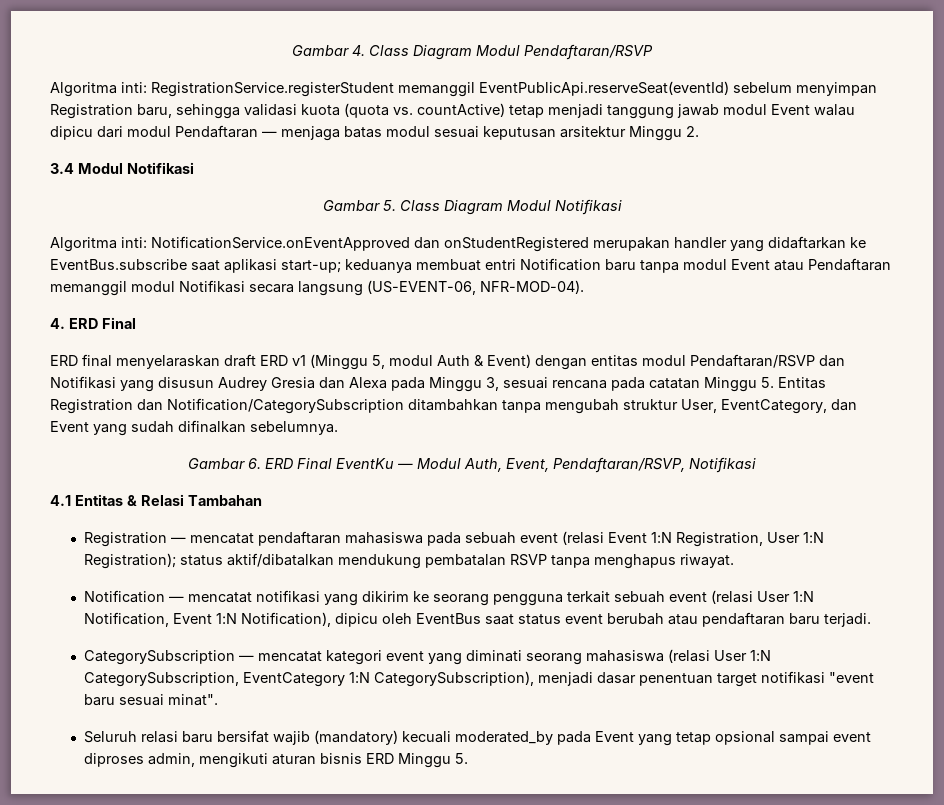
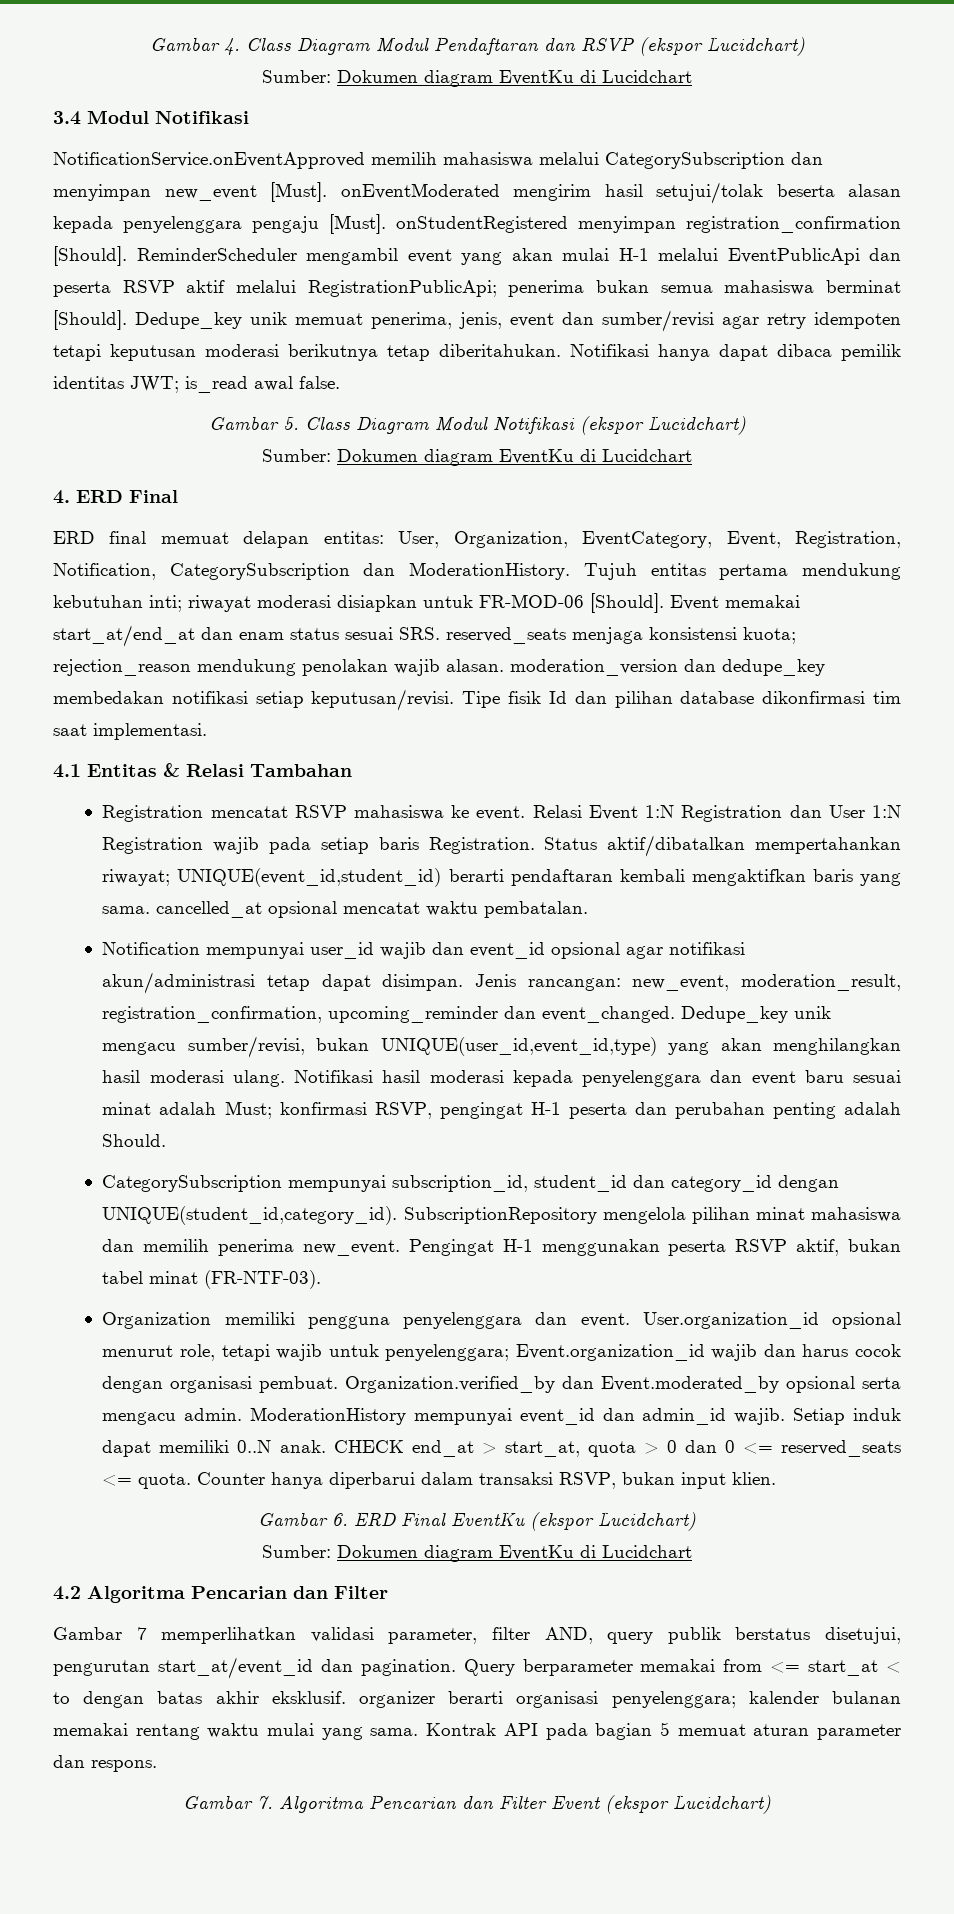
[524,44,653,60] [50,81,877,97] [50,103,855,119] [50,125,699,141] [50,162,194,174] Pendaftaran/RSVP // Algoritma inti: RegistrationService.registerStudent memanggil EventPublicApi.reserveSeat(eventId) sebelum menyimpan Registration baru, sehingga validasi kuota (quota vs. countActive) tetap menjadi tanggung jawab modul Event walau dipicu dari modul Pendaftaran — menjaga batas modul sesuai keputusan arsitektur Minggu 2. // 3.4 Modul Notifikasi -> [433,37,805,56] [262,70,692,87] [53,110,249,125] [53,152,823,169] [53,182,901,204] [53,214,901,234] [53,246,901,266] [53,280,901,297] [53,310,901,332] [53,344,901,361] [53,376,340,393] Pendaftaran dan RSVP (ekspor Lucidchart) // Sumber: Dokumen diagram EventKu di Lucidchart // 3.4 Modul Notifikasi // NotificationService.onEventApproved memilih mahasiswa melalui CategorySubscription dan menyimpan new_event [Must]. onEventModerated mengirim hasil setujui/tolak beserta alasan kepada penyelenggara pengaju [Must]. onStudentRegistered menyimpan registration_confirmation [Should]. ReminderScheduler mengambil event yang akan mulai H-1 melalui EventPublicApi dan peserta RSVP aktif melalui RegistrationPublicApi; penerima bukan semua mahasiswa berminat [Should]. Dedupe_key unik memuat penerima, jenis, event dan sumber/revisi agar retry idempoten tetapi keputusan moderasi berikutnya tetap diberitahukan. Notifikasi hanya dapat dibaca pemilik identitas JWT; is_read awal false.
[50,236,866,252] [50,258,891,273] [50,280,584,296] // Algoritma inti: NotificationService.onEventApproved dan onStudentRegistered merupakan handler yang didaftarkan ke EventBus.subscribe saat aplikasi start-up; keduanya membuat entri Notification baru tanpa modul Event atau Pendaftaran memanggil modul Notifikasi secara langsung (US-EVENT-06, NFR-MOD-04). -> [579,416,746,435] [262,449,692,466] (ekspor Lucidchart) // Sumber: Dokumen diagram EventKu di Lucidchart
[116,354,845,370] [50,376,826,392] [50,398,857,414] [50,420,338,436] [188,457,756,473] menyelaraskan draft ERD v1 (Minggu 5, modul Auth & Event) dengan entitas modul Pendaftaran/RSVP dan Notifikasi yang disusun Audrey Gresia dan Alexa pada Minggu 3, sesuai rencana pada catatan Minggu 5. Entitas Registration dan Notification/CategorySubscription ditambahkan tanpa mengubah struktur User, EventCategory, dan Event yang sudah difinalkan sebelumnya. // Gambar 6. ERD Final EventKu — Modul Auth, Event, Pendaftaran/RSVP, Notifikasi -> [160,531,902,548] [53,562,901,580] [53,593,800,613] [53,625,796,647] [53,659,825,676] [53,689,902,711] [53,723,207,740] memuat delapan entitas: User, Organization, EventCategory, Event, Registration, Notification, CategorySubscription dan ModerationHistory. Tujuh entitas pertama mendukung kebutuhan inti; riwayat moderasi disiapkan untuk FR-MOD-06 [Should]. Event memakai start_at/end_at dan enam status sesuai SRS. reserved_seats menjaga konsistensi kuota; rejection_reason mendukung penolakan wajib alasan. moderation_version dan dedupe_key membedakan notifikasi setiap keputusan/revisi. Tipe fisik Id dan pilihan database dikonfirmasi tim saat implementasi.
[171,531,825,547] [84,553,735,569] [84,590,815,606] [84,612,872,627] [84,649,772,665] [84,671,875,687] [84,694,219,706] [84,730,872,746] [84,753,469,768] — mencatat pendaftaran mahasiswa pada sebuah event (relasi Event 1:N Registration, User 1:N Registration); status aktif/dibatalkan mendukung pembatalan RSVP tanpa menghapus riwayat. // Notification — mencatat notifikasi yang dikirim ke seorang pengguna terkait sebuah event (relasi User 1:N Notification, Event 1:N Notification), dipicu oleh EventBus saat status event berubah atau pendaftaran baru terjadi. // CategorySubscription — mencatat kategori event yang diminati seorang mahasiswa (relasi User 1:N CategorySubscription, EventCategory 1:N CategorySubscription), menjadi dasar penentuan target notifikasi "event baru sesuai minat". // Seluruh relasi baru bersifat wajib (mandatory) kecuali moderated_by pada Event yang tetap opsional sampai event diproses admin, mengikuti aturan bisnis ERD Minggu 5. -> [210,805,901,822] [102,835,901,857] [102,868,901,887] [102,901,589,918] [102,942,746,959] [102,972,901,994] [102,1006,832,1023] [102,1036,901,1058] [102,1070,901,1087] [102,1101,902,1119] [102,1134,167,1147] [102,1175,840,1192] [102,1206,901,1225] [102,1239,901,1256] [102,1270,322,1289] [102,1312,901,1329] [102,1344,901,1361] [102,1376,902,1393] [102,1407,901,1425] [102,1440,902,1457] [102,1472,777,1489] [258,1512,696,1531] [262,1545,692,1562] [53,1586,388,1603] [53,1627,902,1644] [53,1657,901,1679] [53,1691,901,1708] [53,1722,902,1740] [53,1755,157,1772] [183,1795,771,1814] mencatat RSVP mahasiswa ke event. Relasi Event 1:N Registration dan User 1:N Registration wajib pada setiap baris Registration. Status aktif/dibatalkan mempertahankan riwayat; UNIQUE(event_id,student_id) berarti pendaftaran kembali mengaktifkan baris yang sama. cancelled_at opsional mencatat waktu pembatalan. // Notification mempunyai user_id wajib dan event_id opsional agar notifikasi akun/administrasi tetap dapat disimpan. Jenis rancangan: new_event, moderation_result, registration_confirmation, upcoming_reminder dan event_changed. Dedupe_key unik mengacu sumber/revisi, bukan UNIQUE(user_id,event_id,type) yang akan menghilangkan hasil moderasi ulang. Notifikasi hasil moderasi kepada penyelenggara dan event baru sesuai minat adalah Must; konfirmasi RSVP, pengingat H-1 peserta dan perubahan penting adalah Should. // CategorySubscription mempunyai subscription_id, student_id dan category_id dengan UNIQUE(student_id,category_id). SubscriptionRepository mengelola pilihan minat mahasiswa dan memilih penerima new_event. Pengingat H-1 menggunakan peserta RSVP aktif, bukan tabel minat (FR-NTF-03). // Organization memiliki pengguna penyelenggara dan event. User.organization_id opsional menurut role, tetapi wajib untuk penyelenggara; Event.organization_id wajib dan harus cocok dengan organisasi pembuat. Organization.verified_by dan Event.moderated_by opsional serta mengacu admin. ModerationHistory mempunyai event_id dan admin_id wajib. Setiap induk dapat memiliki 0..N anak. CHECK end_at > start_at, quota > 0 dan 0 <= reserved_seats <= quota. Counter hanya diperbarui dalam transaksi RSVP, bukan input klien. // Gambar 6. ERD Final EventKu (ekspor Lucidchart) // Sumber: Dokumen diagram EventKu di Lucidchart // 4.2 Algoritma Pencarian dan Filter // Gambar 7 memperlihatkan validasi parameter, filter AND, query publik berstatus disetujui, pengurutan start_at/event_id dan pagination. Query berparameter memakai from <= start_at < to dengan batas akhir eksklusif. organizer berarti organisasi penyelenggara; kalender bulanan memakai rentang waktu mulai yang sama. Kontrak API pada bagian 5 memuat aturan parameter dan respons. // Gambar 7. Algoritma Pencarian dan Filter Event (ekspor Lucidchart)

